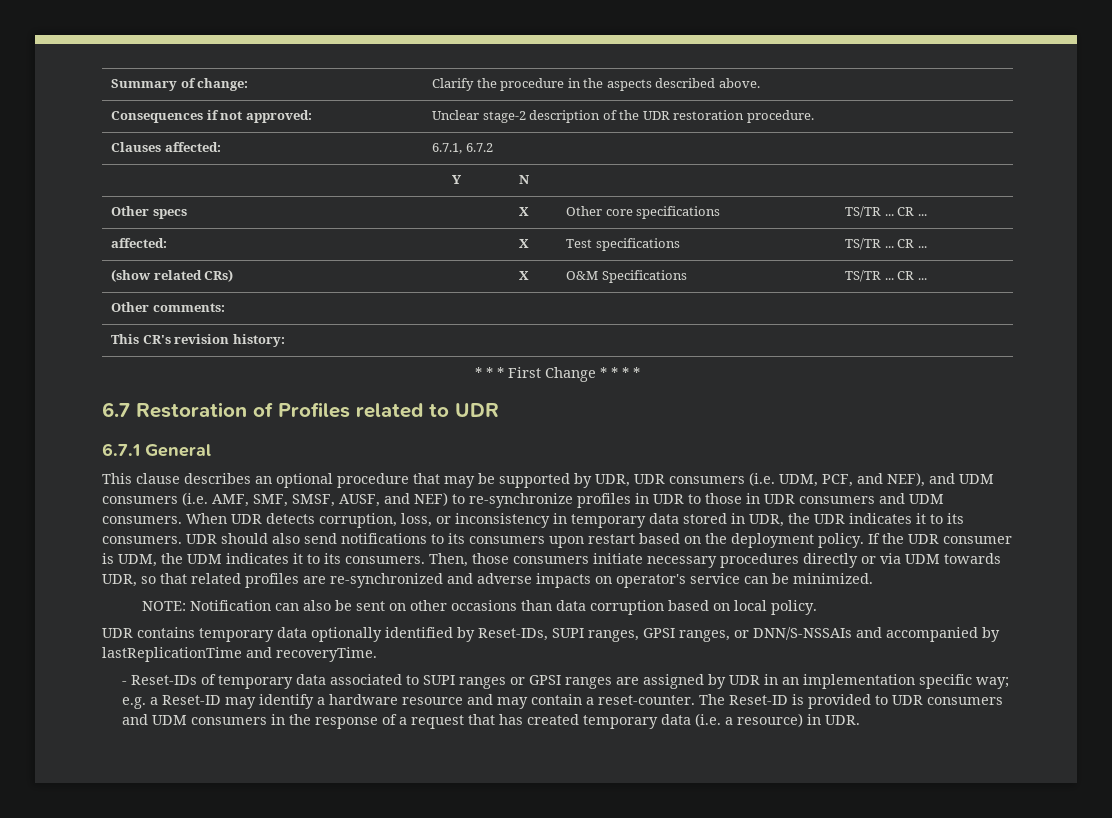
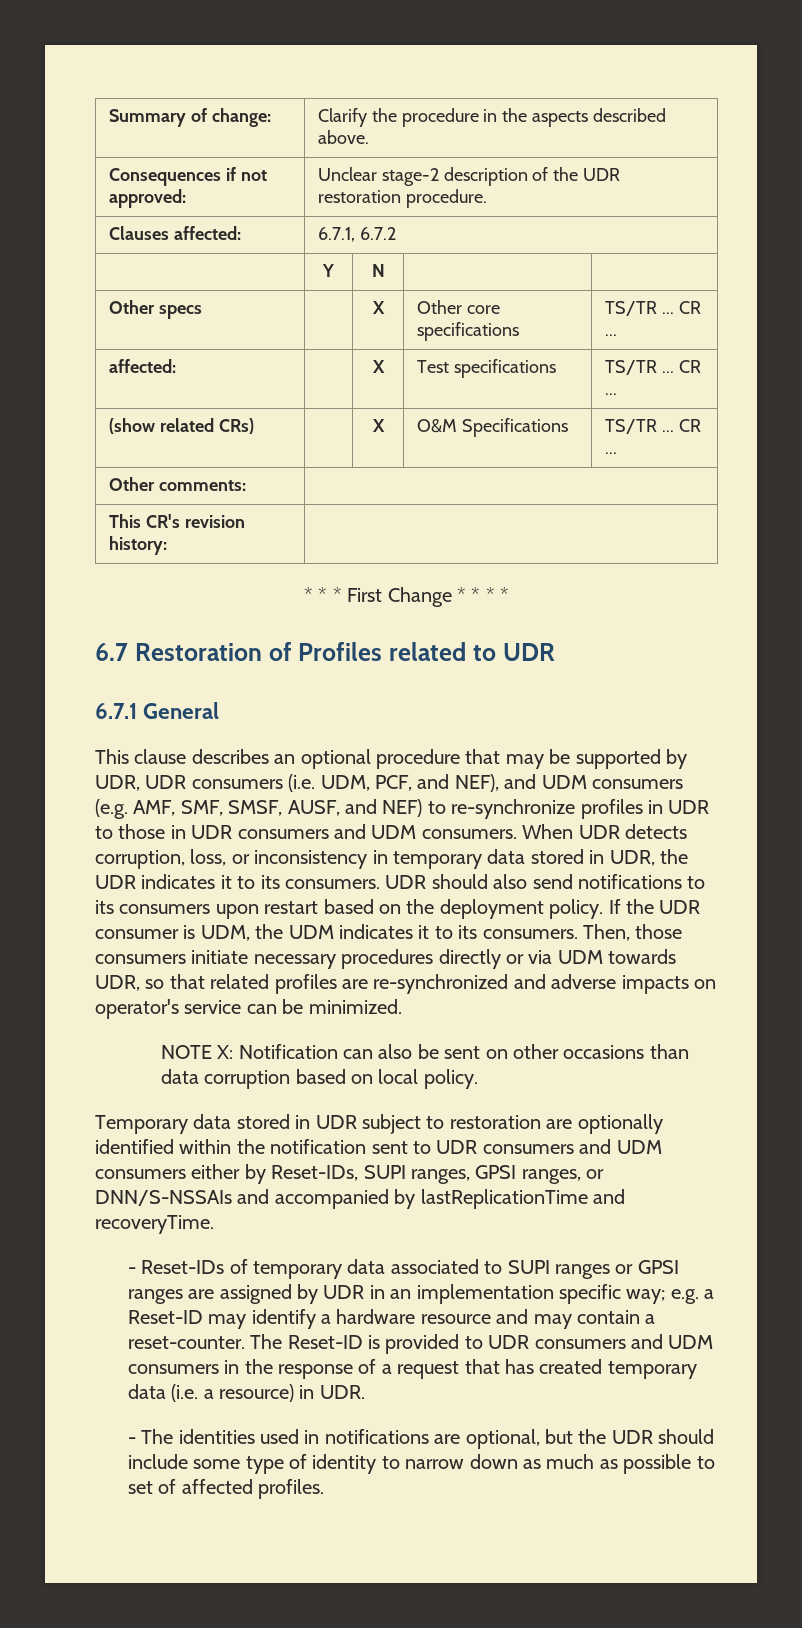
[182,492,208,506] (i.e. -> [95,799,128,819] (e.g.
[142,601,187,611] NOTE: -> [160,1045,234,1059] NOTE X:
[102,627,453,642] UDR contains temporary data optionally identified -> [95,1114,663,1134] [95,1139,662,1154] [95,1164,241,1179] Temporary data stored in UDR subject to restoration are optionally identified within the notification sent to UDR consumers and UDM consumers either
(861, 720) none -> [127,1429,715,1449] [127,1454,715,1474] [127,1479,325,1499] // - The identities used in notifications are optional, but the UDR should include some type of identity to narrow down as much as possible to set of affected profiles.

